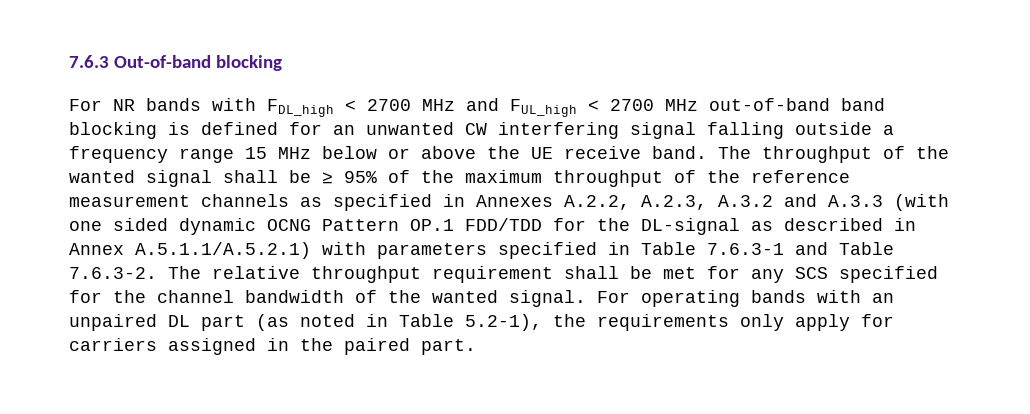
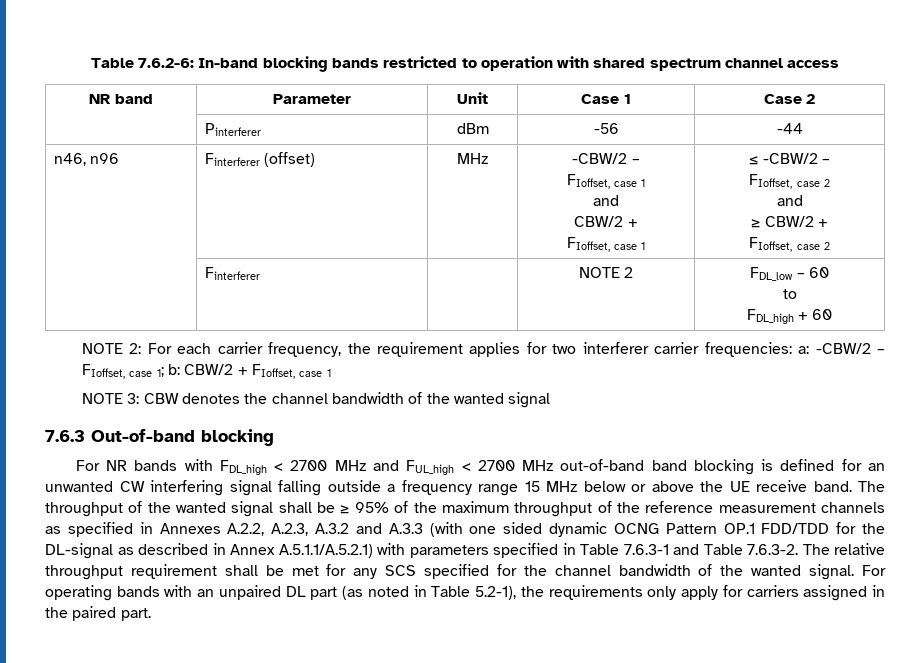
(69, 61) none -> [90,56,840,72] [89,94,153,104] [273,94,351,104] [457,92,488,104] [581,94,631,104] [763,94,816,104] [204,123,261,136] [456,123,489,134] [593,123,619,134] [776,123,803,134] [53,153,119,166] [204,152,315,167] [457,153,488,164] [572,153,640,164] [566,174,646,189] [593,195,619,206] [574,216,638,227] [566,237,646,252] [749,153,830,165] [749,174,830,189] [776,195,803,206] [751,216,828,228] [749,237,830,252] [204,267,260,280] [578,267,634,278] [750,267,829,281] [782,289,797,299] [746,309,833,324] [81,342,885,357] [81,364,331,379] [81,392,551,408] Table 7.6.2-6: In-band blocking bands restricted to operation with shared spectrum channel access // NR band | Parameter | Unit | Case 1 | Case 2 // | Pinterferer | dBm | -56 | -44 // n46, n96 | Finterferer (offset) | MHz | -CBW/2 – // FIoffset, case 1 // and // CBW/2 + // FIoffset, case 1 | ≤ -CBW/2 – // FIoffset, case 2 // and // ≥ CBW/2 + // FIoffset, case 2 // | Finterferer | | NOTE 2 | FDL_low – 60 // to // FDL_high + 60 // NOTE 2: For each carrier frequency, the requirement applies for two interferer carrier frequencies: a: -CBW/2 – FIoffset, case 1; b: CBW/2 + FIoffset, case 1 // NOTE 3: CBW denotes the channel bandwidth of the wanted signal //

